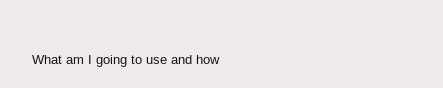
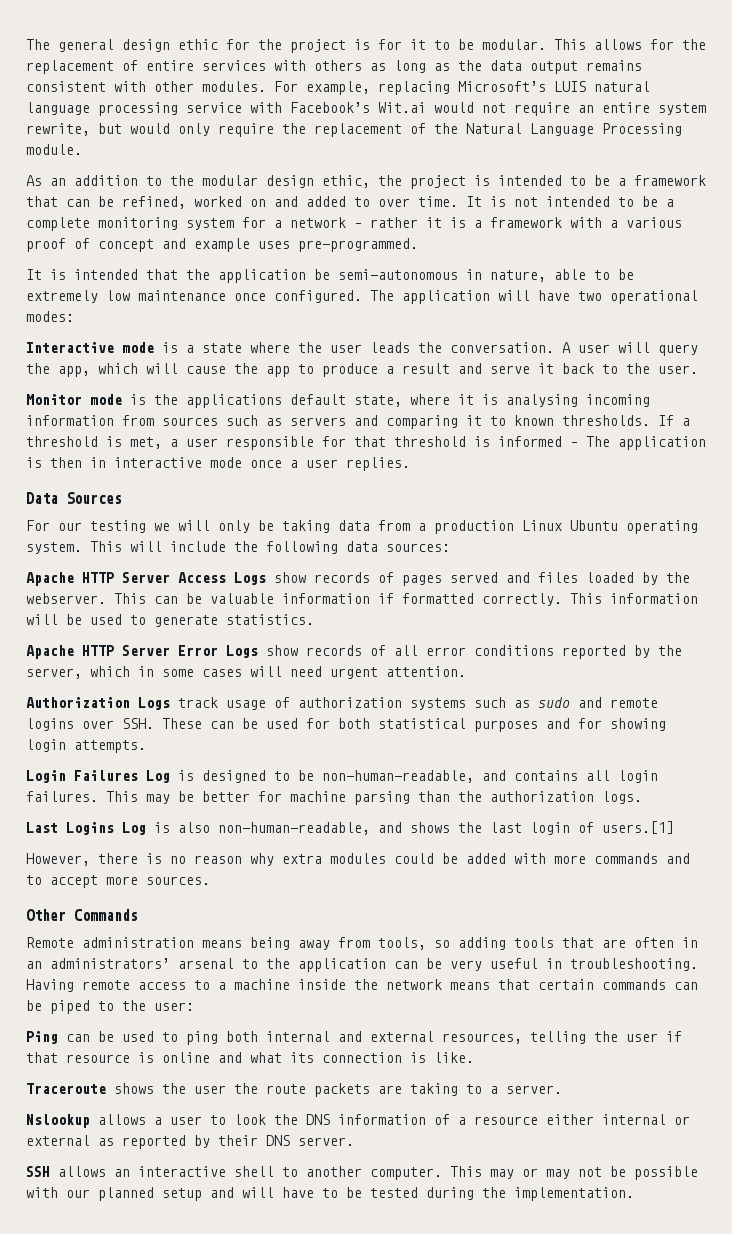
[32,55,220,67] What am I going to use and how -> [26,39,706,53] [26,60,642,74] [26,81,650,95] [26,102,706,116] [26,123,682,137] [26,144,82,155] [26,175,706,189] [26,196,674,209] [26,217,682,231] [26,238,418,252] [26,269,634,283] [26,290,698,304] [26,311,74,322] [26,342,698,356] [26,363,698,377] [26,394,650,408] [26,415,690,429] [26,436,706,450] [26,457,410,471] [26,492,122,504] [26,520,698,534] [26,541,450,554] [26,572,690,586] [26,593,698,606] [26,614,314,627] [26,645,682,659] [26,666,466,679] [26,697,658,710] [26,718,666,732] [26,739,146,753] [26,770,658,783] [26,791,642,805] [26,821,674,835] [26,853,690,866] [26,875,210,888] [26,909,138,921] [26,937,698,950] [26,958,698,972] [26,979,698,992] [26,1000,194,1014] [26,1031,682,1045] [26,1052,474,1063] [26,1083,562,1097] [26,1114,690,1128] [26,1135,354,1149] [26,1166,698,1180] [26,1187,634,1201] The general design ethic for the project is for it to be modular. This allows for the replacement of entire services with others as long as the data output remains consistent with other modules. For example, replacing Microsoft’s LUIS natural language processing service with Facebook’s Wit.ai would not require an entire system rewrite, but would only require the replacement of the Natural Language Processing module. // As an addition to the modular design ethic, the project is intended to be a framework that can be refined, worked on and added to over time. It is not intended to be a complete monitoring system for a network – rather it is a framework with a various proof of concept and example uses pre-programmed. // It is intended that the application be semi-autonomous in nature, able to be extremely low maintenance once configured. The application will have two operational modes: // Interactive mode is a state where the user leads the conversation. A user will query the app, which will cause the app to produce a result and serve it back to the user. // Monitor mode is the applications default state, where it is analysing incoming information from sources such as servers and comparing it to known thresholds. If a threshold is met, a user responsible for that threshold is informed – The application is then in interactive mode once a user replies. // Data Sources // For our testing we will only be taking data from a production Linux Ubuntu operating system. This will include the following data sources: // Apache HTTP Server Access Logs show records of pages served and files loaded by the webserver. This can be valuable information if formatted correctly. This information will be used to generate statistics. // Apache HTTP Server Error Logs show records of all error conditions reported by the server, which in some cases will need urgent attention. // Authorization Logs track usage of authorization systems such as sudo and remote logins over SSH. These can be used for both statistical purposes and for showing login attempts. // Login Failures Log is designed to be non-human-readable, and contains all login failures. This may be better for machine parsing than the authorization logs. // Last Logins Log is also non-human-readable, and shows the last login of users.[1] // However, there is no reason why extra modules could be added with more commands and to accept more sources. // Other Commands // Remote administration means being away from tools, so adding tools that are often in an administrators’ arsenal to the application can be very useful in troubleshooting. Having remote access to a machine inside the network means that certain commands can be piped to the user: // Ping can be used to ping both internal and external resources, telling the user if that resource is online and what its connection is like. // Traceroute shows the user the route packets are taking to a server. // Nslookup allows a user to look the DNS information of a resource either internal or external as reported by their DNS server. // SSH allows an interactive shell to another computer. This may or may not be possible with our planned setup and will have to be tested during the implementation.

